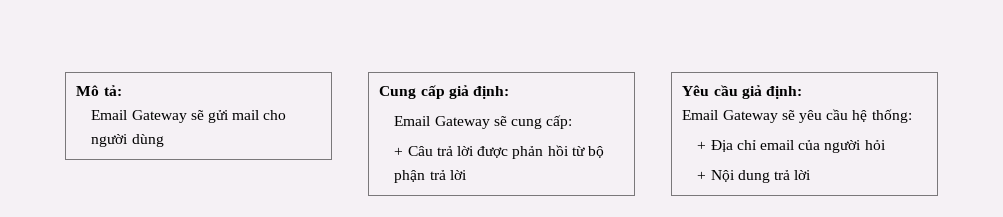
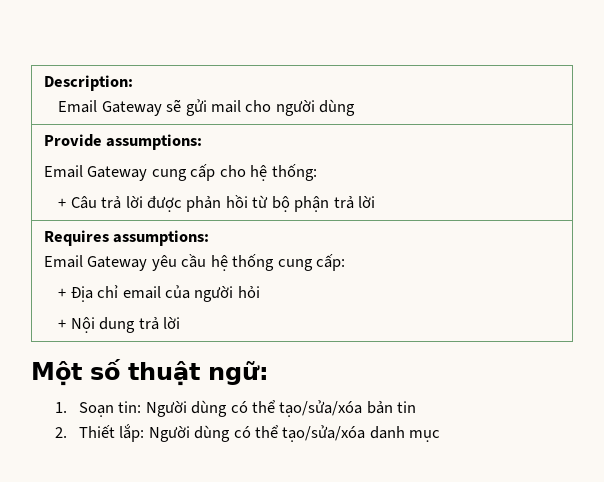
[76,85,122,96] Mô tả: -> [43,75,133,91] Description:
[379,85,510,99] [394,115,573,129] Cung cấp giả định: // Email Gateway sẽ cung cấp: -> [43,134,203,150] [43,164,317,181] Provide assumptions: // Email Gateway cung cấp cho hệ thống:
[682,85,803,99] [682,110,795,123] Yêu cầu giả định: // Email Gateway sẽ -> [43,230,210,246] [43,255,148,271] Requires assumptions: // Email Gateway
[871,109,912,123] thống: -> [232,254,346,271] thống cung cấp:
(812, 175) none -> [31,359,269,386] [54,400,417,417] [54,424,441,442] // Một số thuật ngữ: // 1. Soạn tin: Người dùng có thể tạo/sửa/xóa bản tin // 2. Thiết lắp: Người dùng có thể tạo/sửa/xóa danh mục

